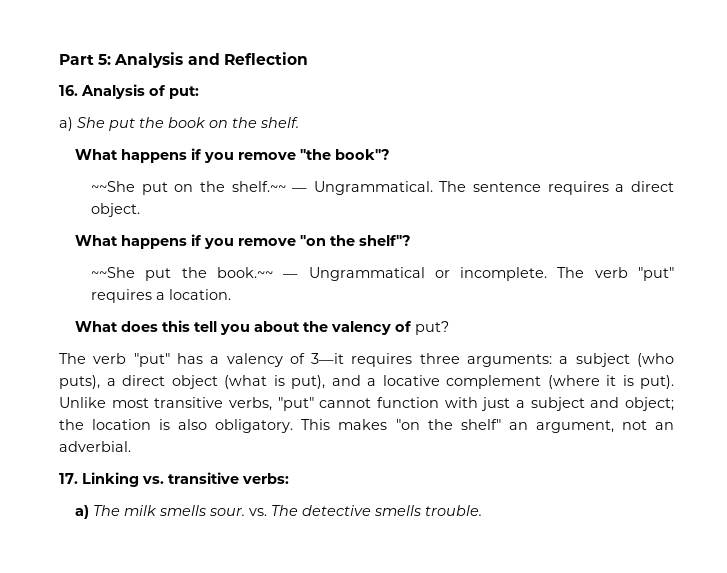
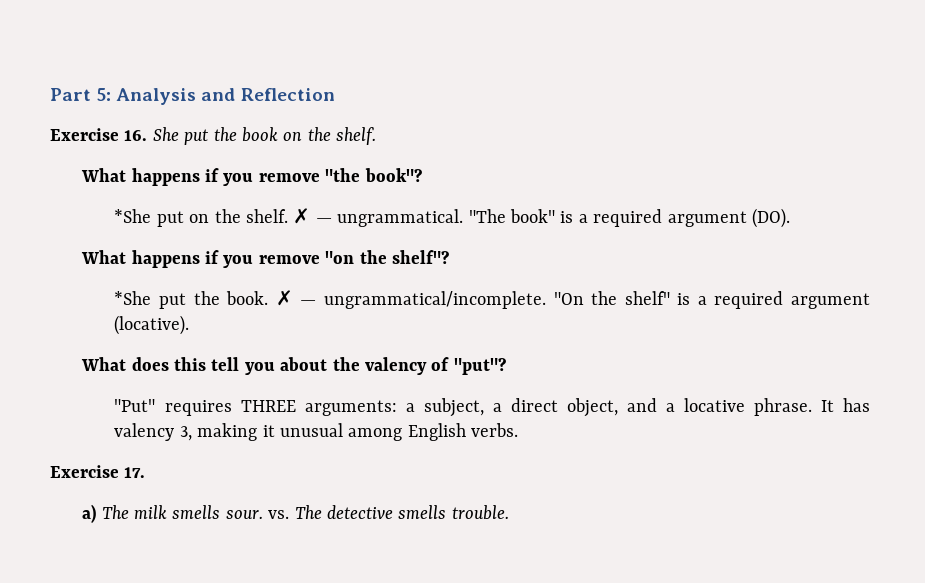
[59,84,199,99] [59,117,73,131] 16. Analysis of put: // a) -> [50,128,148,141] Exercise 16.
[91,181,136,192] ~~She -> [114,209,152,223] *She
[231,181,675,195] [91,203,141,217] shelf.~~ — Ungrammatical. The sentence requires a direct object. -> [246,208,791,228] shelf. ✗ — ungrammatical. "The book" is a required argument (DO).
[91,267,674,281] [91,289,232,303] ~~She put the book.~~ — Ungrammatical or incomplete. The verb "put" requires a location. -> [114,290,870,309] [114,315,190,335] *She put the book. ✗ — ungrammatical/incomplete. "On the shelf" is a required argument (locative).
[415,321,450,335] [59,353,674,367] [59,375,674,389] [59,397,674,411] [59,419,675,433] [59,441,131,452] [59,472,289,487] put? // The verb "put" has a valency of 3—it requires three arguments: a subject (who puts), a direct object (what is put), and a locative complement (where it is put). Unlike most transitive verbs, "put" cannot function with just a subject and object; the location is also obligatory. This makes "on the shelf" an argument, not an adverbial. // 17. Linking vs. transitive verbs: -> [453,358,506,375] [114,398,870,417] [114,423,519,441] [50,465,146,478] "put"? // "Put" requires THREE arguments: a subject, a direct object, and a locative phrase. It has valency 3, making it unusual among English verbs. // Exercise 17.

